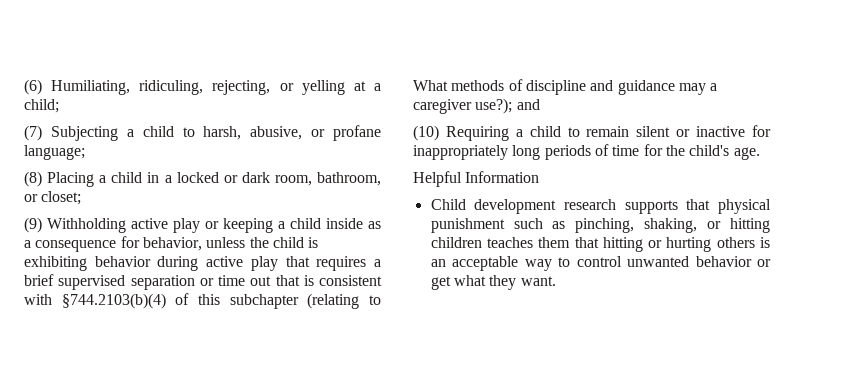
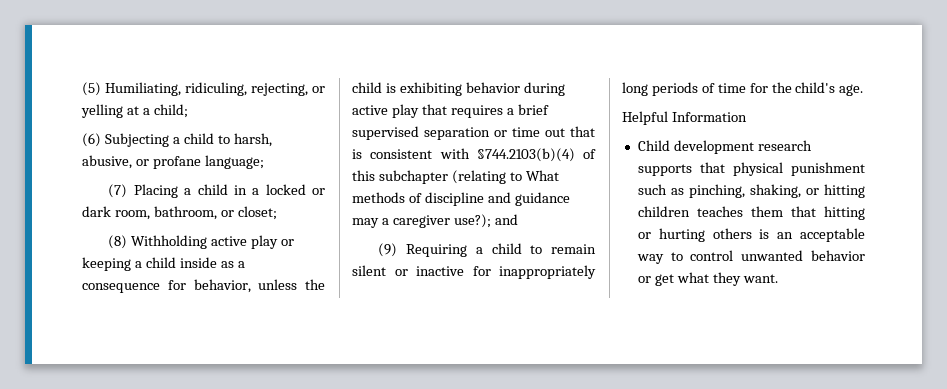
[24,79,42,95] (6) -> [82,82,101,96] (5)
[24,125,42,141] (7) -> [82,133,101,147] (6)
[24,171,42,187] (8) -> [108,184,128,198] (7)
[24,217,42,233] (9) -> [108,235,128,249] (8)
[413,125,439,141] (10) -> [378,243,398,257] (9)

